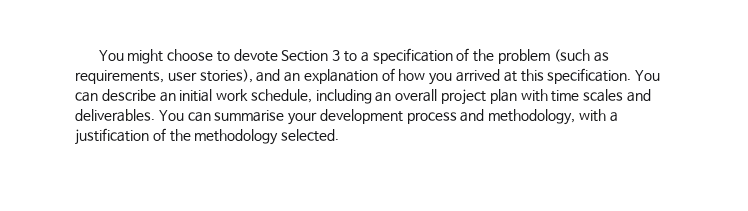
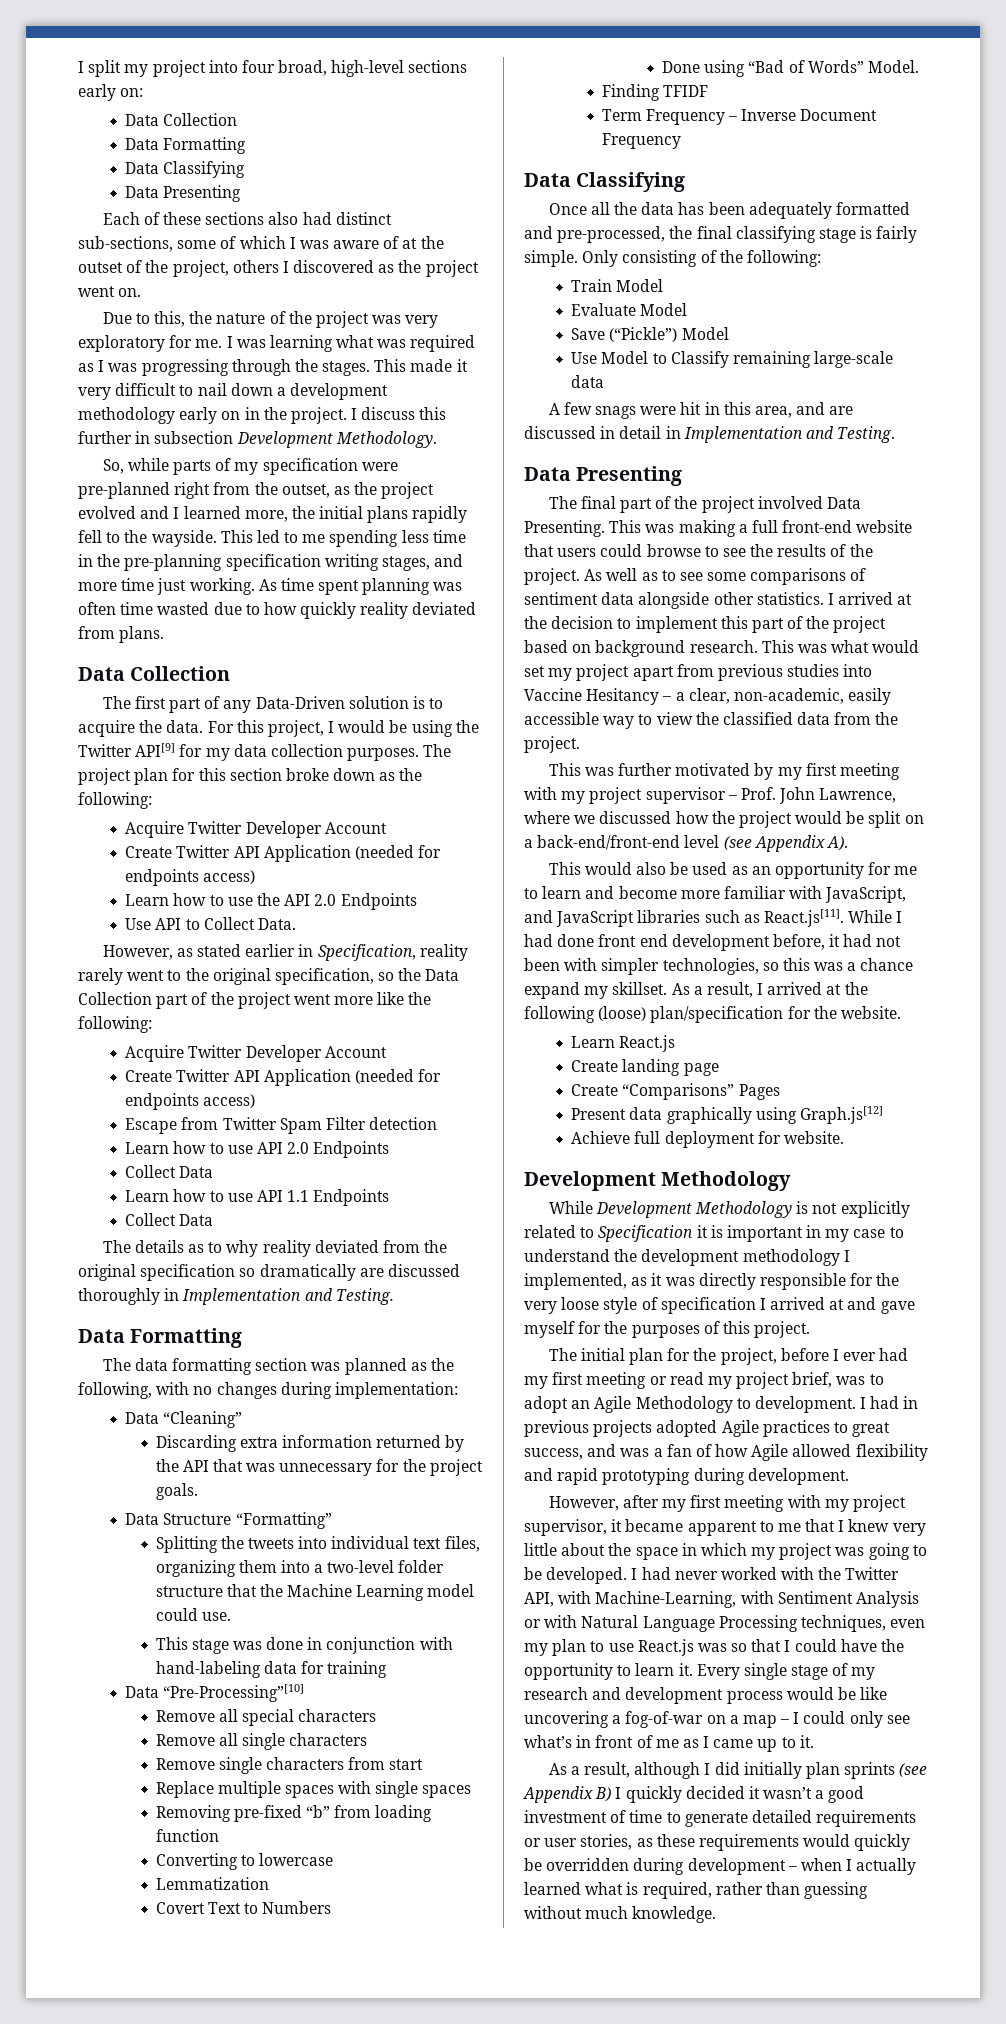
[98,48,609,64] [75,68,661,85] [75,89,651,105] [75,109,618,125] [75,128,340,145] You might choose to devote Section 3 to a specification of the problem (such as requirements, user stories), and an explanation of how you arrived at this specification. You can describe an initial work schedule, including an overall project plan with time scales and deliverables. You can summarise your development process and methodology, with a justification of the methodology selected. -> [78,60,468,77] [78,84,144,101] [125,113,238,126] [125,137,247,154] [125,161,246,178] [125,185,242,202] [102,212,392,225] [78,236,444,252] [78,260,479,277] [78,286,142,297] [102,311,439,328] [78,335,476,352] [78,359,468,376] [78,383,389,400] [78,407,447,424] [78,431,437,448] [102,458,398,475] [78,482,435,499] [78,506,468,523] [78,530,466,547] [78,554,464,571] [78,578,463,595] [78,602,477,619] [78,626,165,643] [78,666,231,681] [102,696,444,713] [78,720,479,737] [78,743,452,761] [78,768,423,785] [78,792,152,809] [125,821,387,838] [125,845,442,862] [125,869,256,886] [125,893,417,910] [125,917,297,930] [102,944,468,961] [78,968,460,985] [78,992,432,1009] [78,1016,152,1033] [125,1045,387,1062] [125,1069,442,1086] [125,1093,256,1110] [125,1117,438,1134] [125,1141,390,1158] [125,1165,214,1178] [125,1189,390,1206] [125,1213,214,1226] [102,1240,448,1257] [78,1264,460,1281] [78,1288,394,1305] [78,1328,243,1348] [102,1358,455,1375] [78,1382,458,1399] [125,1411,243,1428] [155,1435,465,1452] [155,1459,483,1476] [155,1483,198,1500] [125,1512,332,1529] [155,1536,480,1553] [155,1560,445,1577] [155,1584,475,1601] [155,1608,231,1621] [155,1637,453,1654] [155,1661,388,1678] [125,1684,305,1702] [155,1709,377,1726] [155,1733,368,1750] [155,1757,424,1774] [155,1781,472,1798] [155,1805,433,1822] [155,1829,219,1842] [155,1853,333,1870] [155,1877,269,1890] [155,1901,332,1914] [662,60,920,77] [601,84,708,101] [601,109,878,125] [601,133,681,149] [524,172,686,192] [548,202,911,219] [524,226,918,243] [524,250,821,267] [571,279,664,292] [571,303,688,316] [571,327,729,342] [571,351,894,368] [571,375,605,388] [548,402,854,419] [524,426,896,443] [524,466,683,486] [548,496,862,513] [524,520,913,537] [524,544,873,557] [524,568,867,585] [524,592,913,609] [524,616,887,633] [524,640,920,657] [524,664,873,681] [524,688,892,705] [524,712,899,729] [524,736,580,753] [548,763,901,780] [524,787,897,804] [524,811,924,828] [524,835,848,852] [548,862,918,879] [524,886,907,903] [524,909,903,927] [524,934,902,951] [524,958,914,975] [524,982,868,999] [524,1006,901,1023] [571,1035,676,1052] [571,1059,719,1076] [571,1083,780,1100] [571,1106,884,1124] [571,1131,845,1148] [524,1171,792,1191] [548,1201,910,1218] [524,1225,904,1242] [524,1249,850,1266] [524,1273,900,1290] [524,1297,915,1314] [524,1321,811,1338] [548,1348,909,1365] [524,1372,884,1389] [524,1396,919,1413] [524,1420,891,1437] [524,1444,928,1461] [524,1468,849,1485] [548,1495,907,1512] [524,1519,926,1536] [524,1543,927,1560] [524,1567,900,1584] [524,1591,919,1608] [524,1615,926,1632] [524,1639,905,1656] [524,1663,876,1680] [524,1687,888,1704] [524,1711,910,1728] [524,1735,814,1752] [548,1762,928,1779] [523,1786,865,1803] [524,1810,917,1827] [524,1834,911,1851] [524,1858,917,1875] [524,1882,869,1899] [524,1906,717,1923] I split my project into four broad, high-level sections early on: // Data Collection // Data Formatting // Data Classifying // Data Presenting // Each of these sections also had distinct sub-sections, some of which I was aware of at the outset of the project, others I discovered as the project went on. // Due to this, the nature of the project was very exploratory for me. I was learning what was required as I was progressing through the stages. This made it very difficult to nail down a development methodology early on in the project. I discuss this further in subsection Development Methodology. // So, while parts of my specification were pre-planned right from the outset, as the project evolved and I learned more, the initial plans rapidly fell to the wayside. This led to me spending less time in the pre-planning specification writing stages, and more time just working. As time spent planning was often time wasted due to how quickly reality deviated from plans. // Data Collection // The first part of any Data-Driven solution is to acquire the data. For this project, I would be using the Twitter API[9] for my data collection purposes. The project plan for this section broke down as the following: // Acquire Twitter Developer Account // Create Twitter API Application (needed for endpoints access) // Learn how to use the API 2.0 Endpoints // Use API to Collect Data. // However, as stated earlier in Specification, reality rarely went to the original specification, so the Data Collection part of the project went more like the following: // Acquire Twitter Developer Account // Create Twitter API Application (needed for endpoints access) // Escape from Twitter Spam Filter detection // Learn how to use API 2.0 Endpoints // Collect Data // Learn how to use API 1.1 Endpoints // Collect Data // The details as to why reality deviated from the original specification so dramatically are discussed thoroughly in Implementation and Testing. // Data Formatting // The data formatting section was planned as the following, with no changes during implementation: // Data “Cleaning” // Discarding extra information returned by the API that was unnecessary for the project goals. // Data Structure “Formatting” // Splitting the tweets into individual text files, organizing them into a two-level folder structure that the Machine Learning model could use. // This stage was done in conjunction with hand-labeling data for training // Data “Pre-Processing”[10] // Remove all special characters // Remove all single characters // Remove single characters from start // Replace multiple spaces with single spaces // Removing pre-fixed “b” from loading function // Converting to lowercase // Lemmatization // Covert Text to Numbers // Done using “Bad of Words” Model. // Finding TFIDF // Term Frequency – Inverse Document Frequency // Data Classifying // Once all the data has been adequately formatted and pre-processed, the final classifying stage is fairly simple. Only consisting of the following: // Train Model // Evaluate Model // Save (“Pickle”) Model // Use Model to Classify remaining large-scale data // A few snags were hit in this area, and are discussed in detail in Implementation and Testing. // Data Presenting // The final part of the project involved Data Presenting. This was making a full front-end website that users could browse to see the results of the project. As well as to see some comparisons of sentiment data alongside other statistics. I arrived at the decision to implement this part of the project based on background research. This was what would set my project apart from previous studies into Vaccine Hesitancy – a clear, non-academic, easily accessible way to view the classified data from the project. // This was further motivated by my first meeting with my project supervisor – Prof. John Lawrence, where we discussed how the project would be split on a back-end/front-end level (see Appendix A). // This would also be used as an opportunity for me to learn and become more familiar with JavaScript, and JavaScript libraries such as React.js[11]. While I had done front end development before, it had not been with simpler technologies, so this was a chance expand my skillset. As a result, I arrived at the following (loose) plan/specification for the website. // Learn React.js // Create landing page // Create “Comparisons” Pages // Present data graphically using Graph.js[12] // Achieve full deployment for website. // Development Methodology // While Development Methodology is not explicitly related to Specification it is important in my case to understand the development methodology I implemented, as it was directly responsible for the very loose style of specification I arrived at and gave myself for the purposes of this project. // The initial plan for the project, before I ever had my first meeting or read my project brief, was to adopt an Agile Methodology to development. I had in previous projects adopted Agile practices to great success, and was a fan of how Agile allowed flexibility and rapid prototyping during development. // However, after my first meeting with my project supervisor, it became apparent to me that I knew very little about the space in which my project was going to be developed. I had never worked with the Twitter API, with Machine-Learning, with Sentiment Analysis or with Natural Language Processing techniques, even my plan to use React.js was so that I could have the opportunity to learn it. Every single stage of my research and development process would be like uncovering a fog-of-war on a map – I could only see what’s in front of me as I came up to it. // As a result, although I did initially plan sprints (see Appendix B) I quickly decided it wasn’t a good investment of time to generate detailed requirements or user stories, as these requirements would quickly be overridden during development – when I actually learned what is required, rather than guessing without much knowledge.

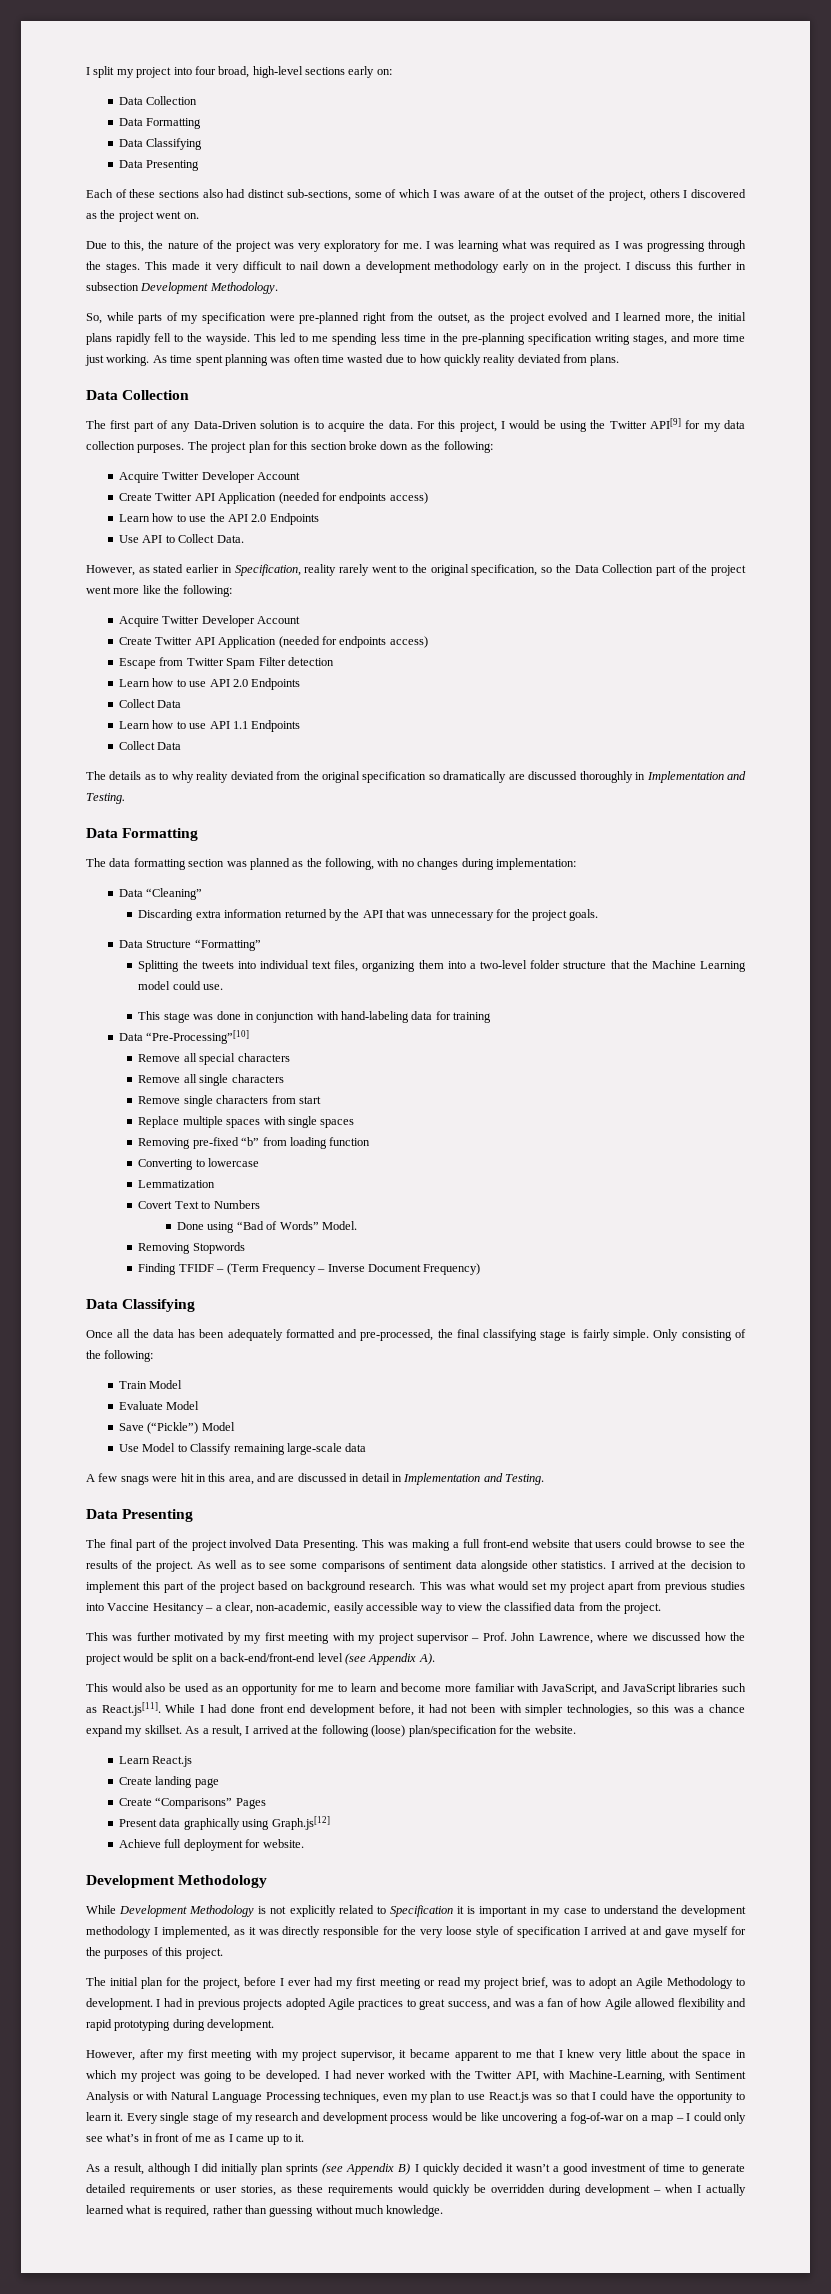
(920, 66) none -> [138,1242,245,1254] // Removing Stopwords
[601,109,642,121] // Term -> [216,1263,259,1275] – (Term
[601,133,681,149] Frequency -> [423,1263,481,1275] Frequency)

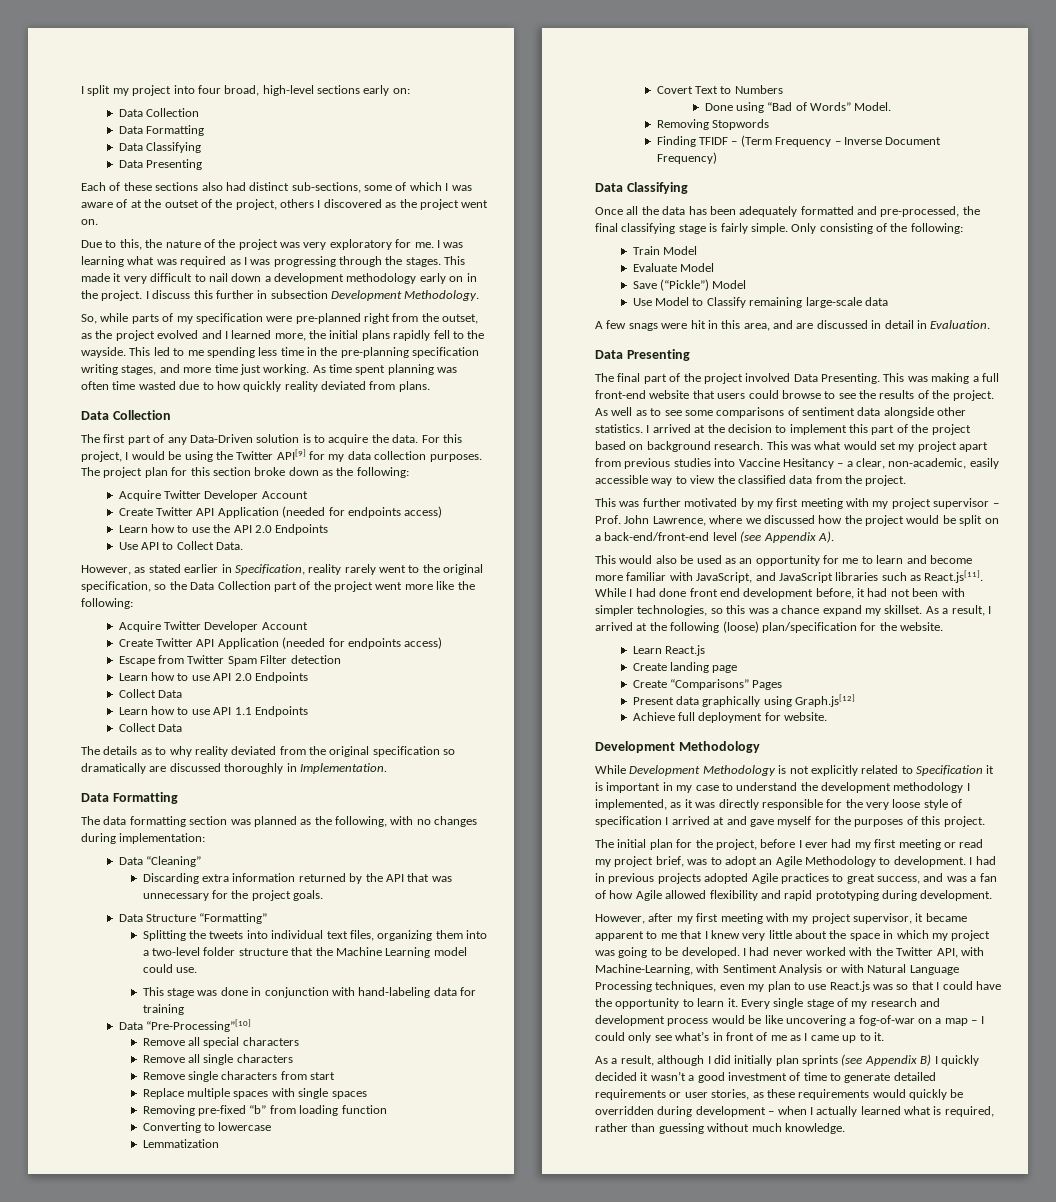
[646,771,747,783] [86,793,125,804] Implementation and Testing. -> [299,763,387,774] Implementation.
[403,1473,544,1485] Implementation and Testing. -> [930,320,991,329] Evaluation.

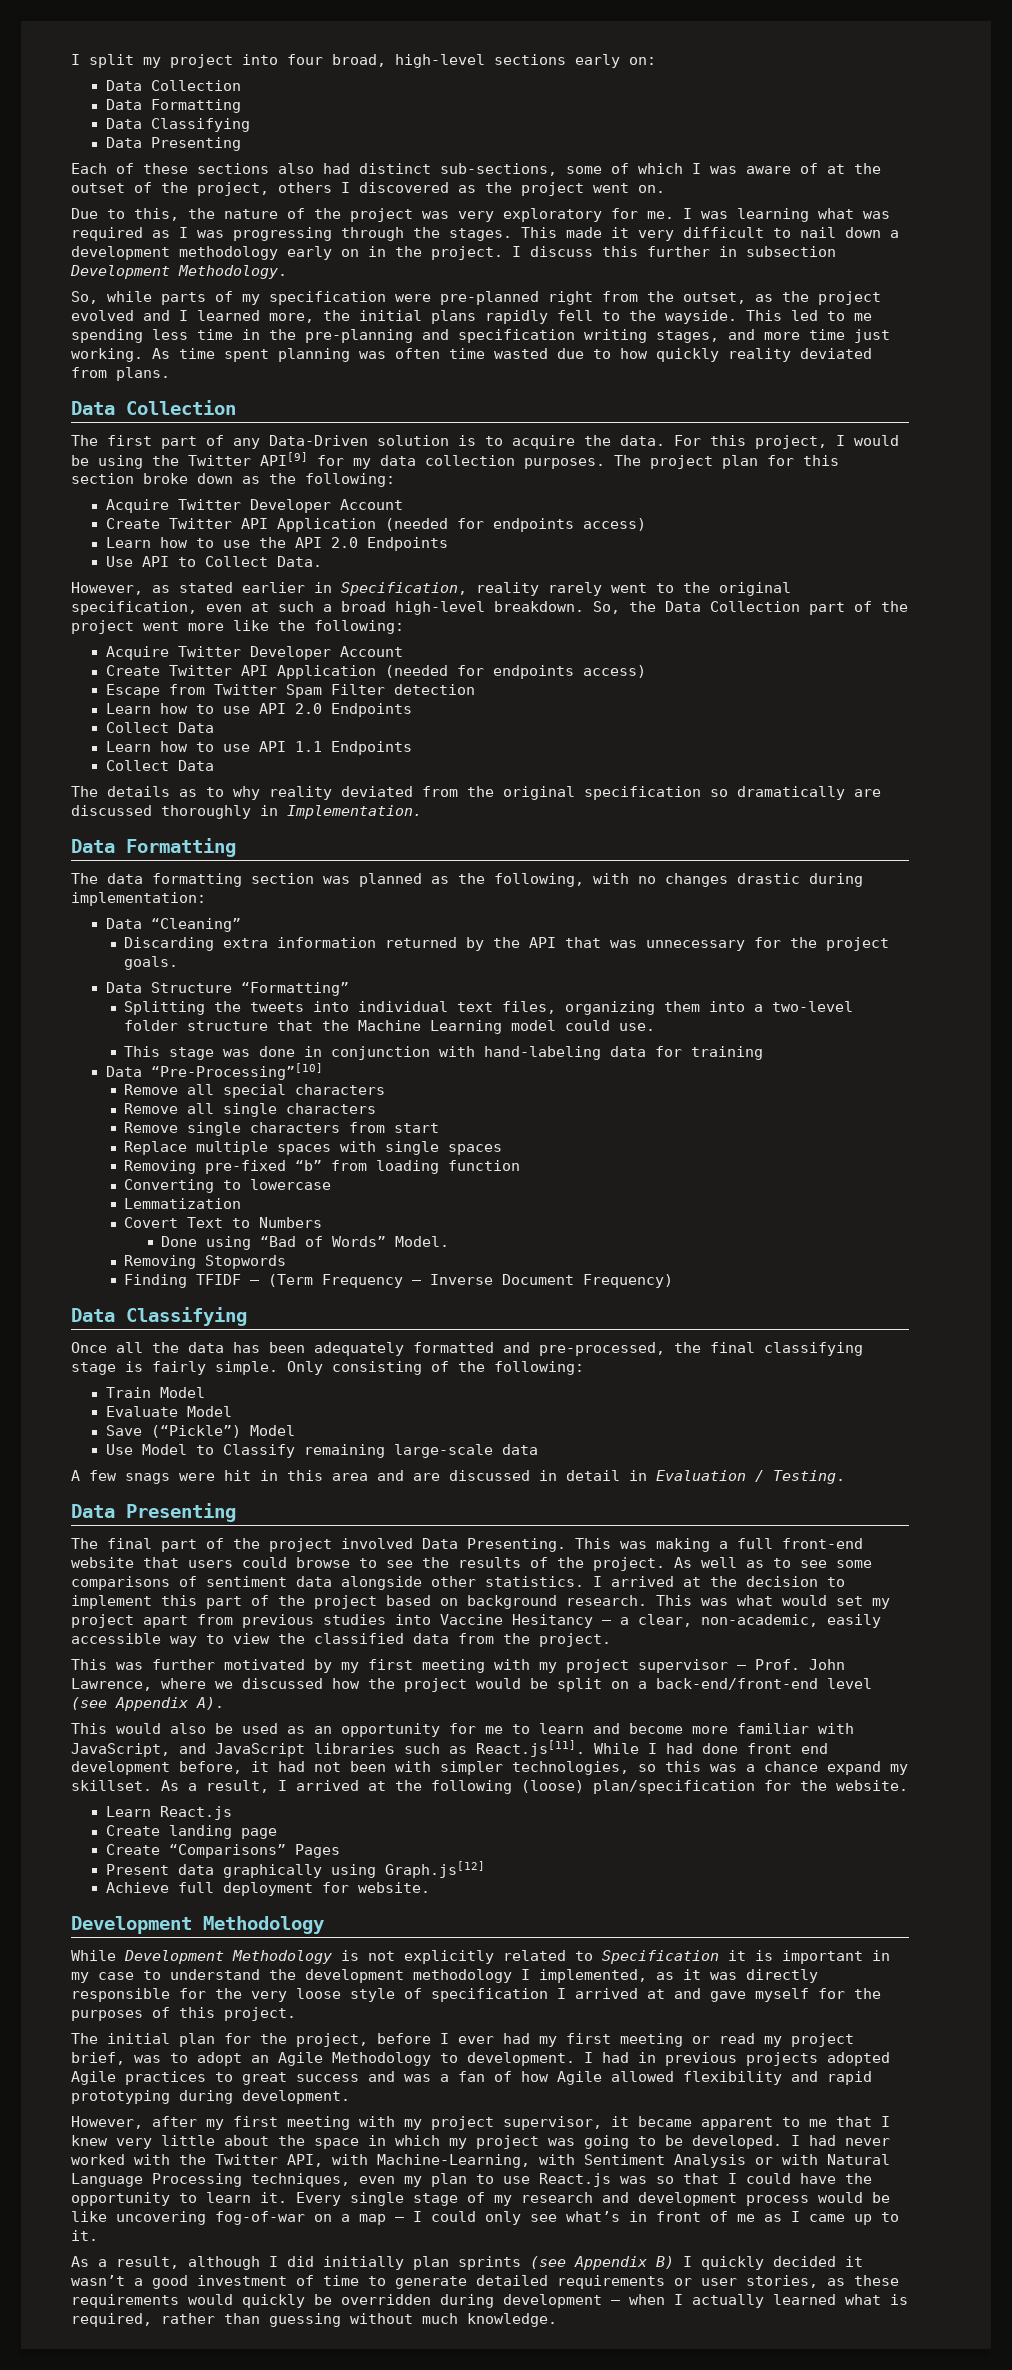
(409, 352) none -> [422,329,449,340] and
[154,584,167,590] so -> [206,601,620,615] even at such a broad high-level breakdown. So,
(478, 821) none -> [737,873,800,884] drastic
[743,323,770,331] area, -> [332,1473,368,1481] area
[930,320,991,329] Evaluation. -> [656,1470,845,1484] Evaluation / Testing.
[877,876,920,884] success, -> [296,2074,359,2082] success
[849,1018,856,1024] a -> (206, 2218) none

